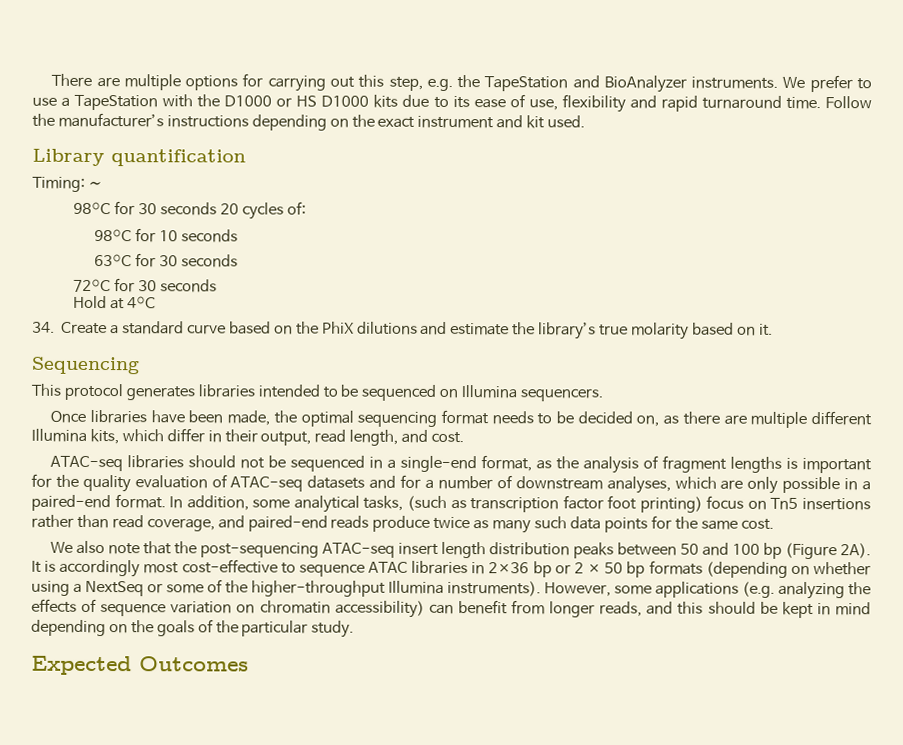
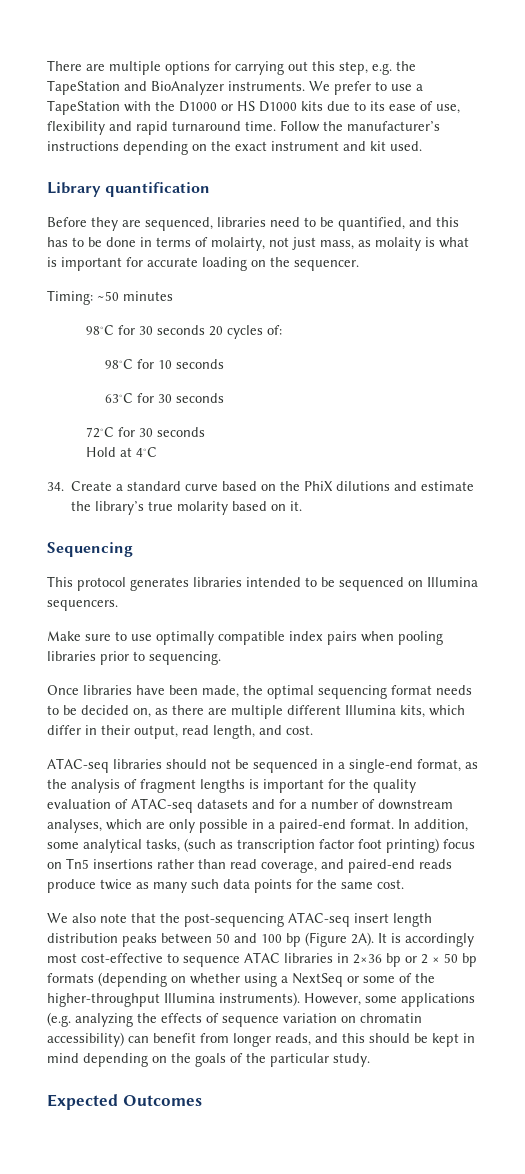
(246, 158) none -> [47,217,459,231] [47,237,469,251] [47,257,359,271] // Before they are sequenced, libraries need to be quantified, and this has to be done in terms of molairty, not just mass, as molaity is what is important for accurate loading on the sequencer.
[87,180,102,189] ∼ -> [97,291,173,301] ∼50 minutes
(604, 395) none -> [47,631,443,645] [47,651,221,665] // Make sure to use optimally compatible index pairs when pooling libraries prior to sequencing.

